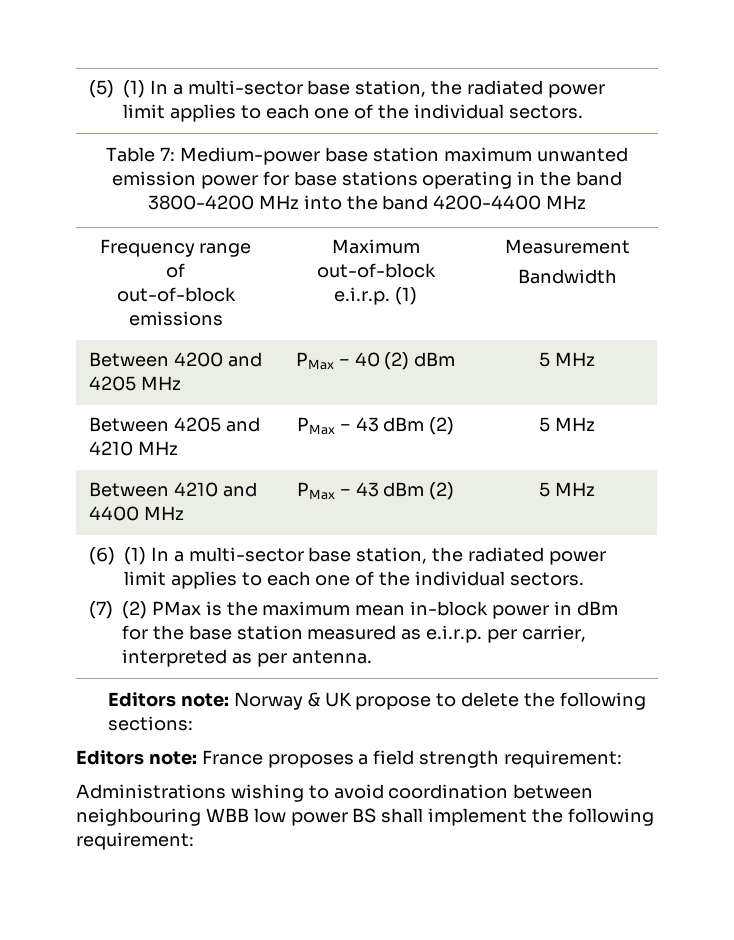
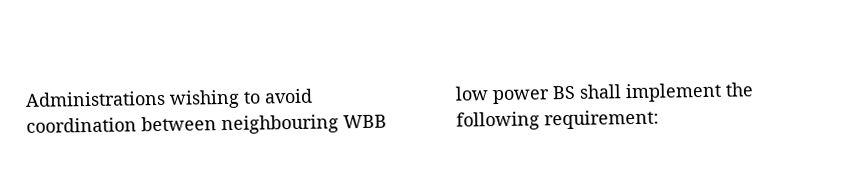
[89,80,605,98] [123,104,583,122] [106,147,628,165] [112,171,622,189] [147,195,587,210] [99,239,252,257] [166,263,185,278] [116,287,236,302] [128,311,223,326] [331,239,420,254] [316,263,436,278] [334,287,417,305] [504,239,630,254] [517,269,617,284] [89,352,262,367] [89,376,181,391] [295,352,456,370] [539,352,595,367] [89,417,260,432] [89,441,178,456] [296,417,455,435] [539,417,595,432] [89,482,257,497] [89,506,184,521] [296,482,455,500] [539,482,595,497] [89,547,606,565] [124,571,584,589] [89,601,618,619] [122,625,586,643] [122,649,372,667] [108,692,646,710] [108,716,194,731] [76,750,623,768] (5) (1) In a multi-sector base station, the radiated power limit applies to each one of the individual sectors. // Table 7: Medium-power base station maximum unwanted emission power for base stations operating in the band 3800-4200 MHz into the band 4200-4400 MHz // Frequency range of // out-of-block emissions | Maximum out-of-block e.i.r.p. (1) | Measurement // Bandwidth // Between 4200 and 4205 MHz | PMax − 40 (2) dBm | 5 MHz // Between 4205 and 4210 MHz | PMax − 43 dBm (2) | 5 MHz // Between 4210 and 4400 MHz | PMax − 43 dBm (2) | 5 MHz // (6) (1) In a multi-sector base station, the radiated power limit applies to each one of the individual sectors. // (7) (2) PMax is the maximum mean in-block power in dBm for the base station measured as e.i.r.p. per carrier, interpreted as per antenna. // Editors note: Norway & UK propose to delete the following sections: // Editors note: France proposes a field strength requirement: // -> (25, 98) none

